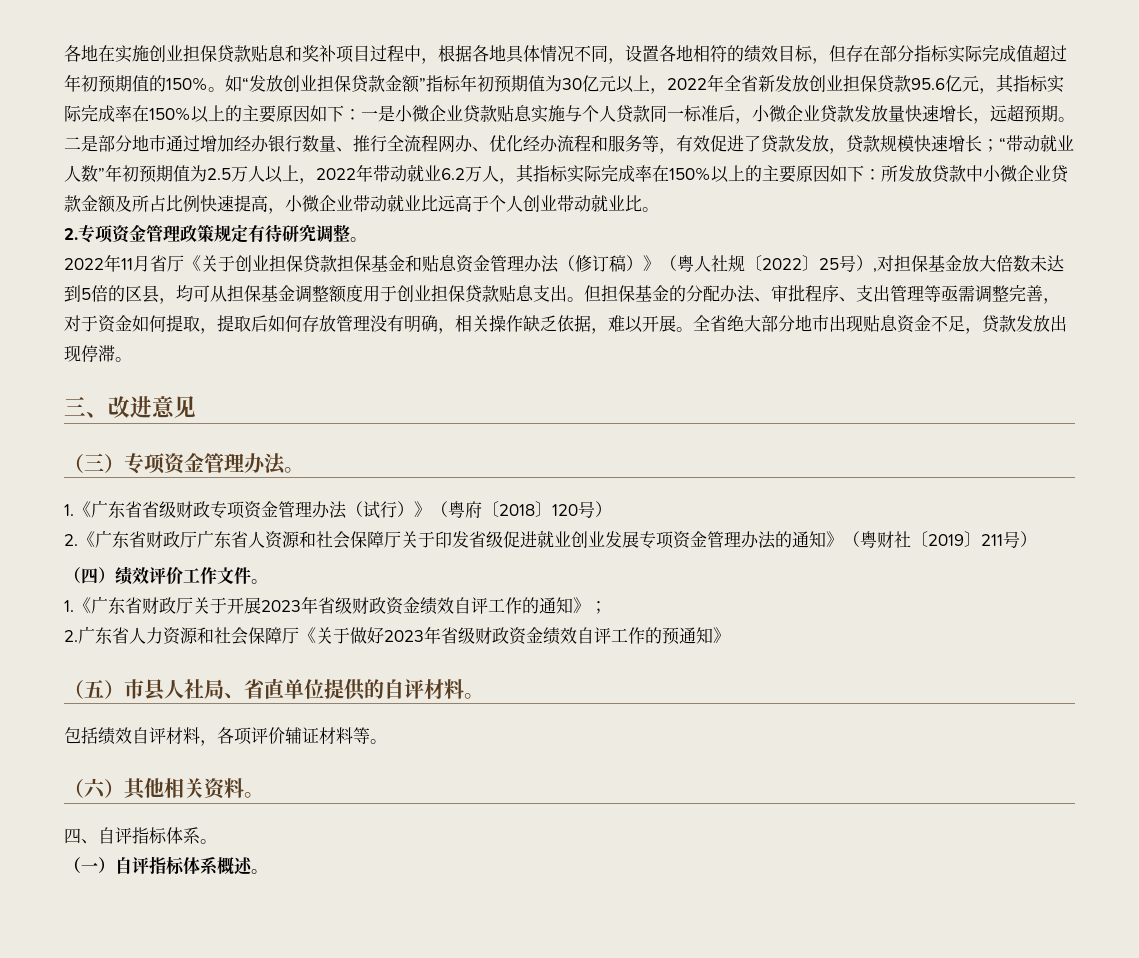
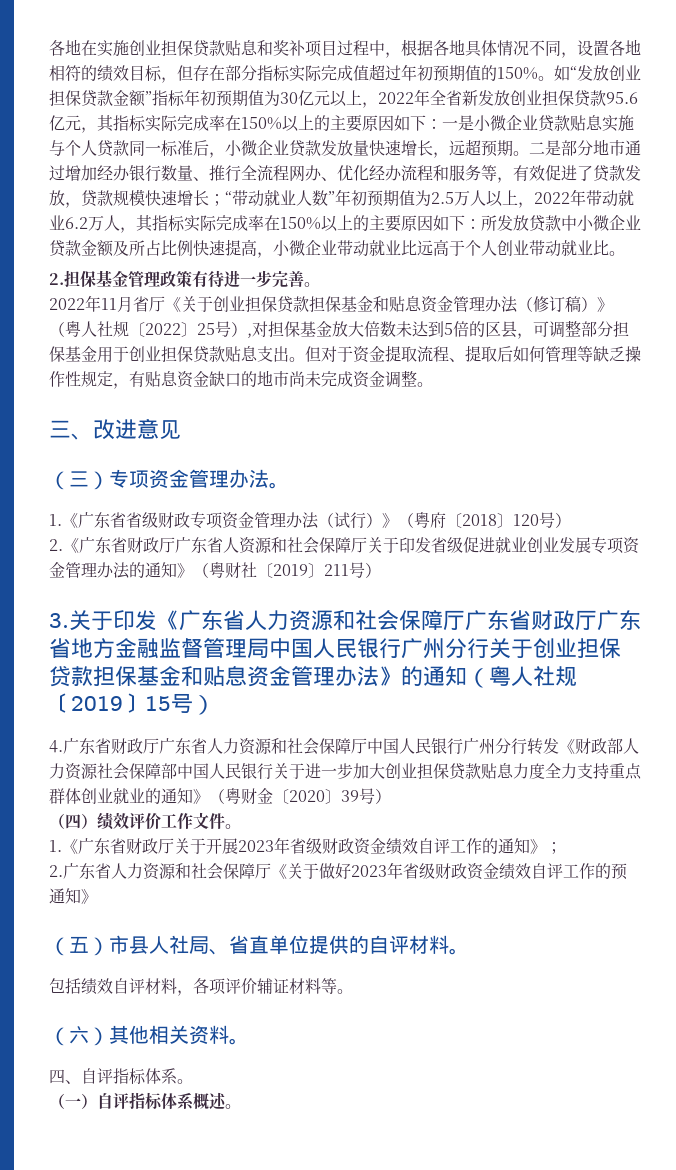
[78,224,131,243] 专项资 -> [64,270,112,287] 担保基
[214,224,350,243] 规定有待研究调整 -> [192,270,304,288] 有待进一步完善
[176,285,363,303] 均可从担保基金调整额度 -> [533,320,629,338] [49,346,97,362] 可调整部分担保基金
[601,285,1060,304] [64,315,1067,334] [64,345,115,362] 担保基金的分配办法、审批程序、支出管理等亟需调整完善，对于资金如何提取，提取后如何存放管理没有明确，相关操作缺乏依据，难以开展。全省绝大部分地市出现贴息资金不足，贷款发放出现停滞 -> [321,345,641,363] [49,370,417,389] 对于资金提取流程、提取后如何管理等缺乏操作性规定，有贴息资金缺口的地市尚未完成资金调整
(1037, 539) none -> [49,610,641,631] [49,638,621,659] [49,665,577,688] [49,693,215,715] [49,738,639,755] [49,763,642,780] [49,788,391,804] // 3.关于印发《广东省人力资源和社会保障厅广东省财政厅广东省地方金融监督管理局中国人民银行广州分行关于创业担保贷款担保基金和贴息资金管理办法》的通知（粤人社规〔2019〕15号） // 4.广东省财政厅广东省人力资源和社会保障厅中国人民银行广州分行转发《财政部人力资源社会保障部中国人民银行关于进一步加大创业担保贷款贴息力度全力支持重点群体创业就业的通知》（粤财金〔2020〕39号）

